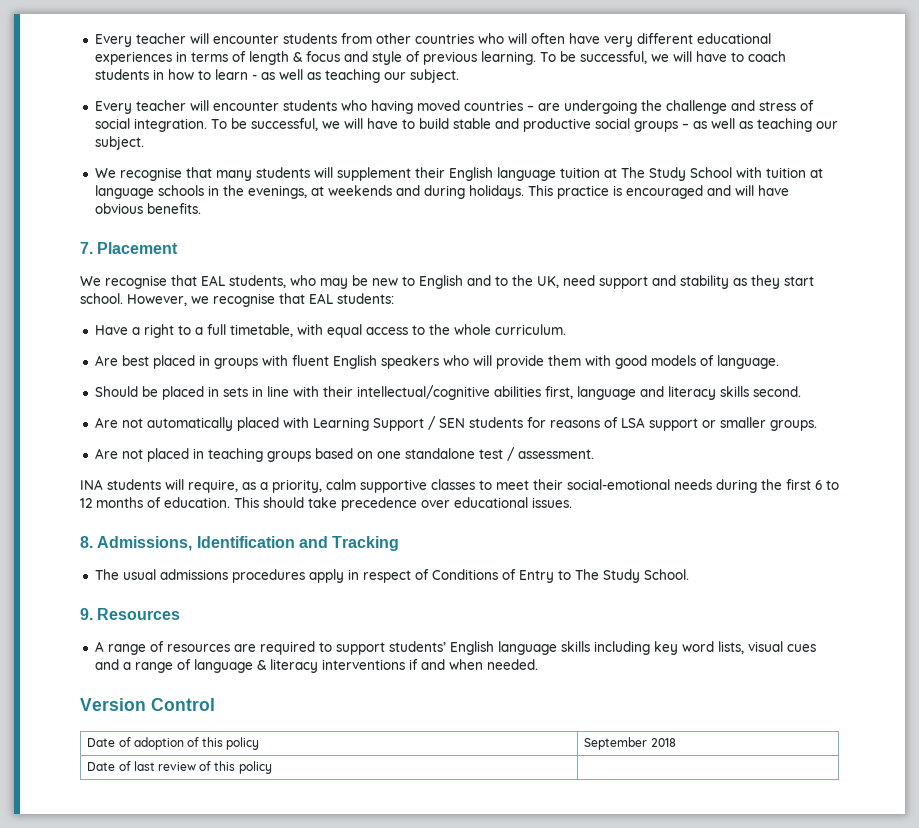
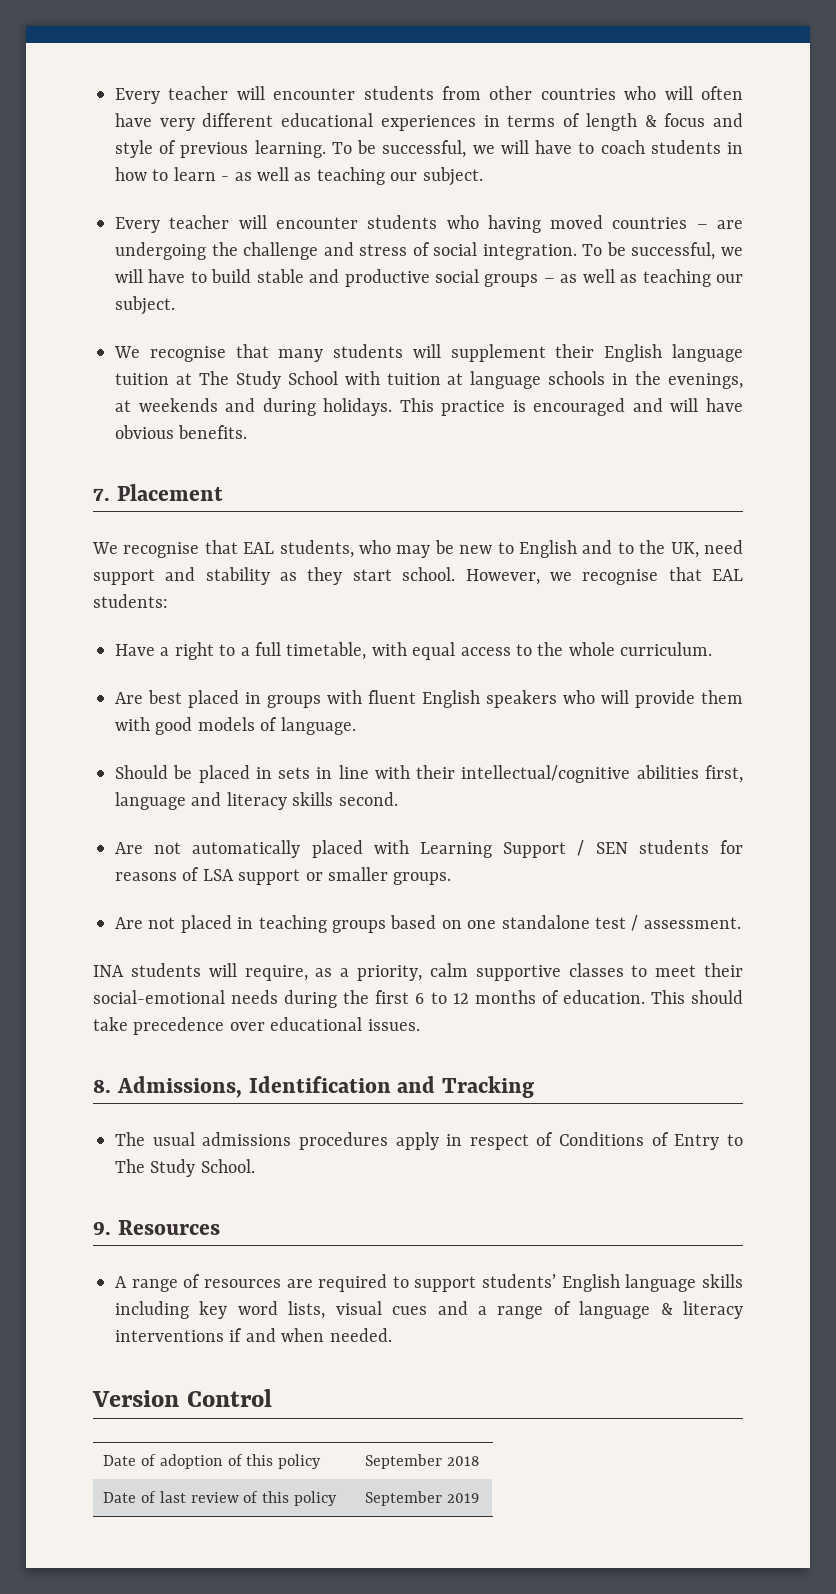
(272, 767) none -> [365,1491,479,1506] September 2019

